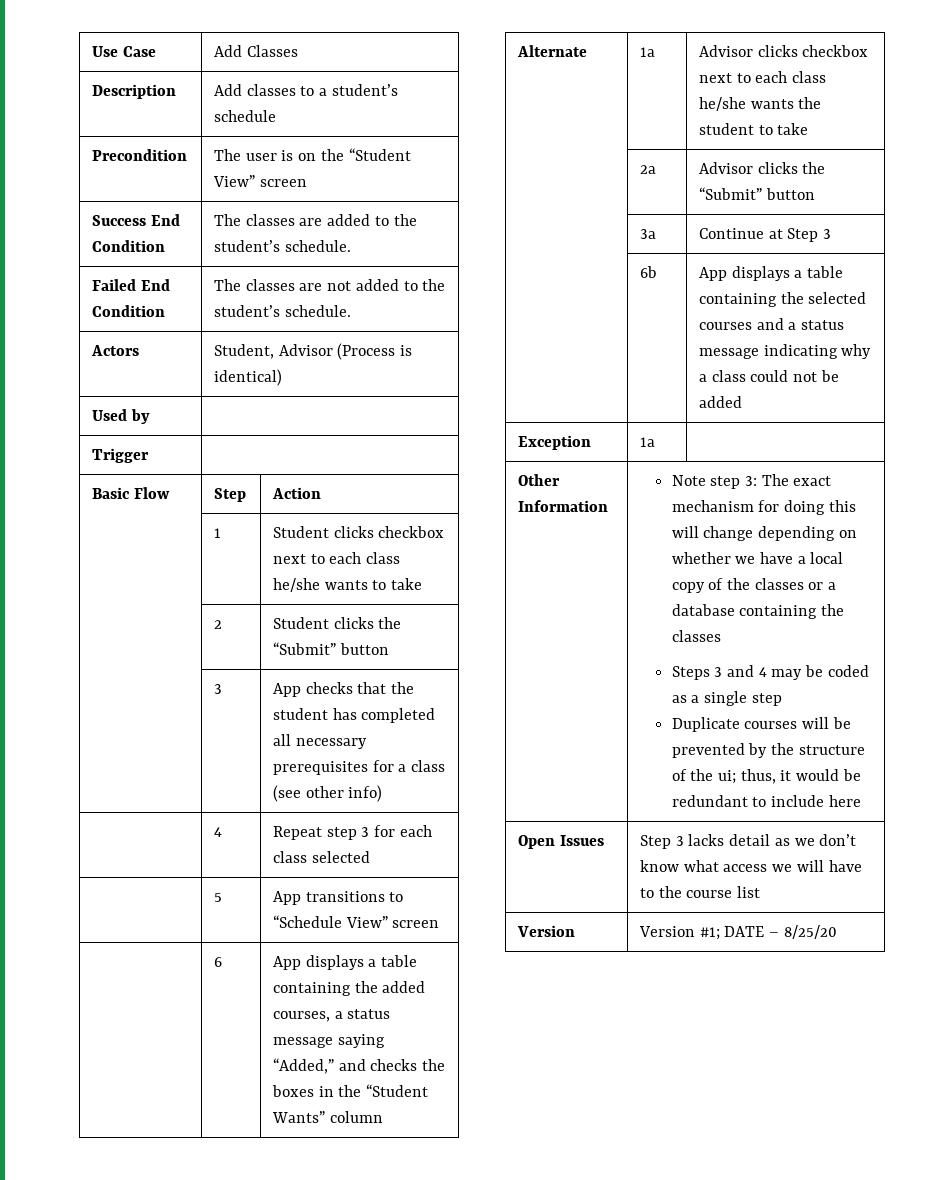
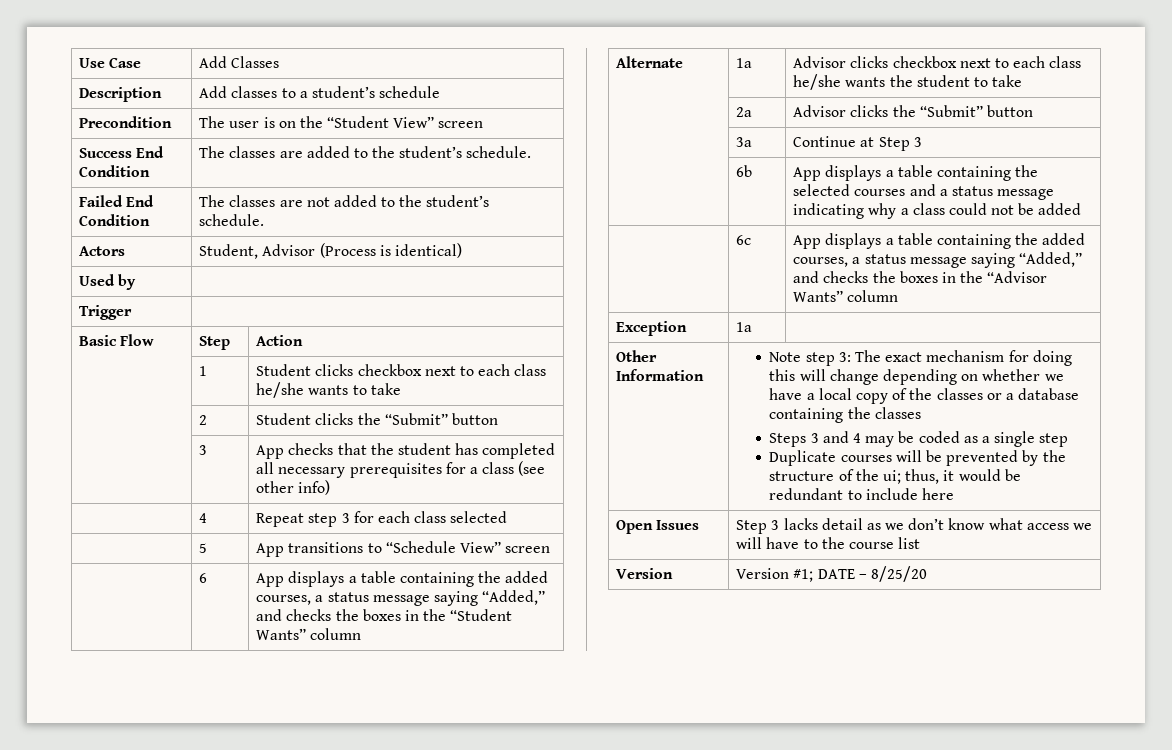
(742, 402) none -> [736,235,752,245] [793,233,1086,249] [793,252,1083,268] [793,271,1048,283] [793,290,899,302] // | 6c | App displays a table containing the added courses, a status message saying “Added,” and checks the boxes in the “Advisor Wants” column

